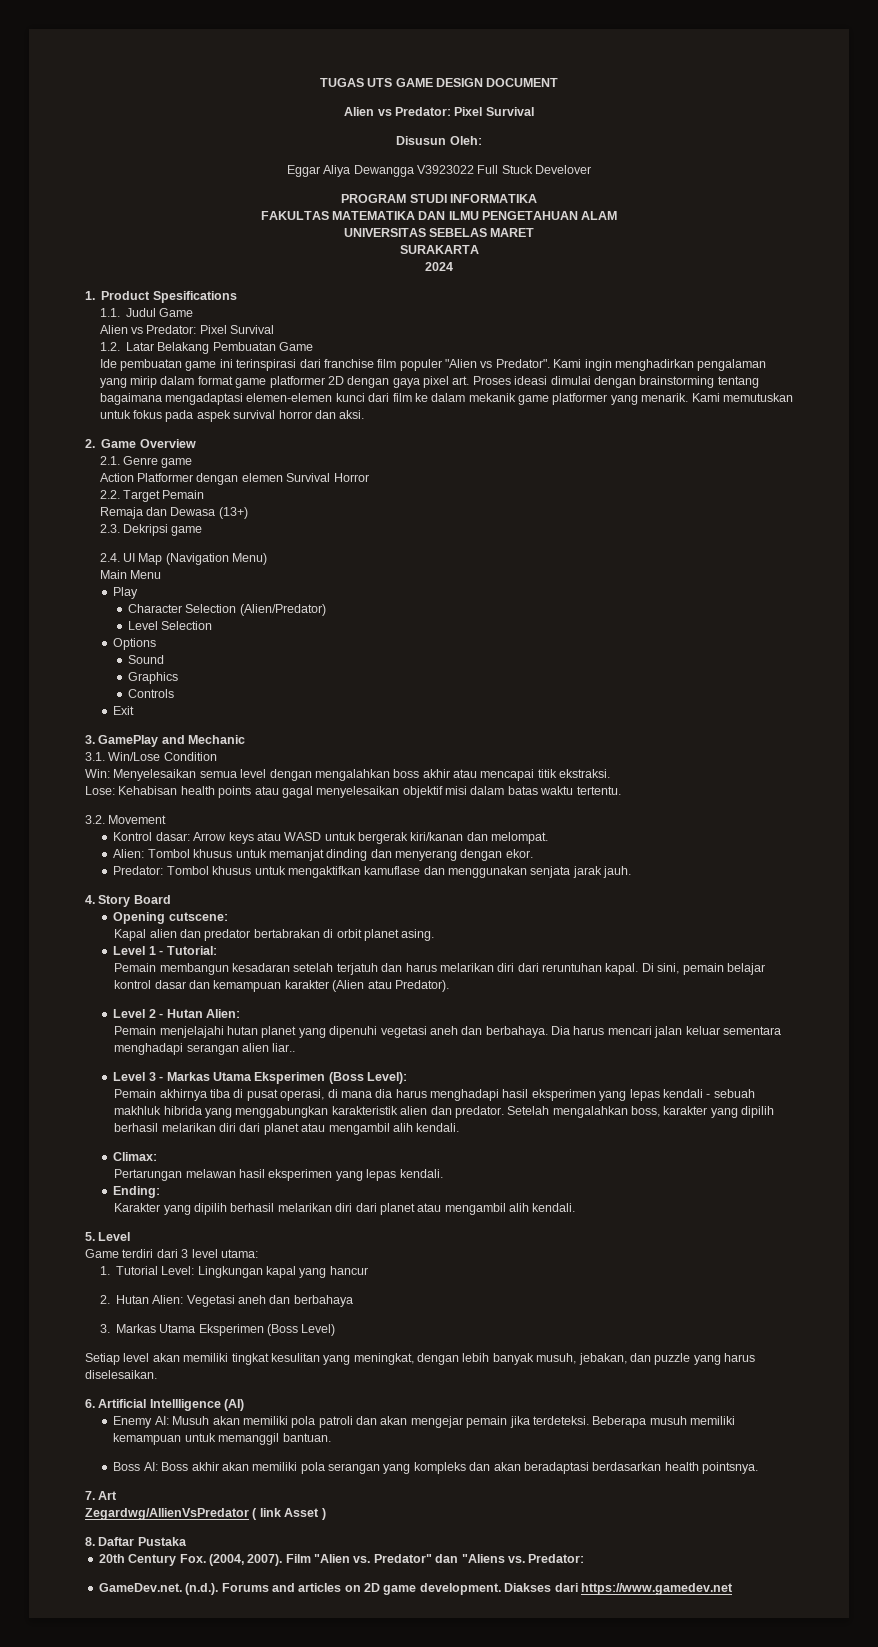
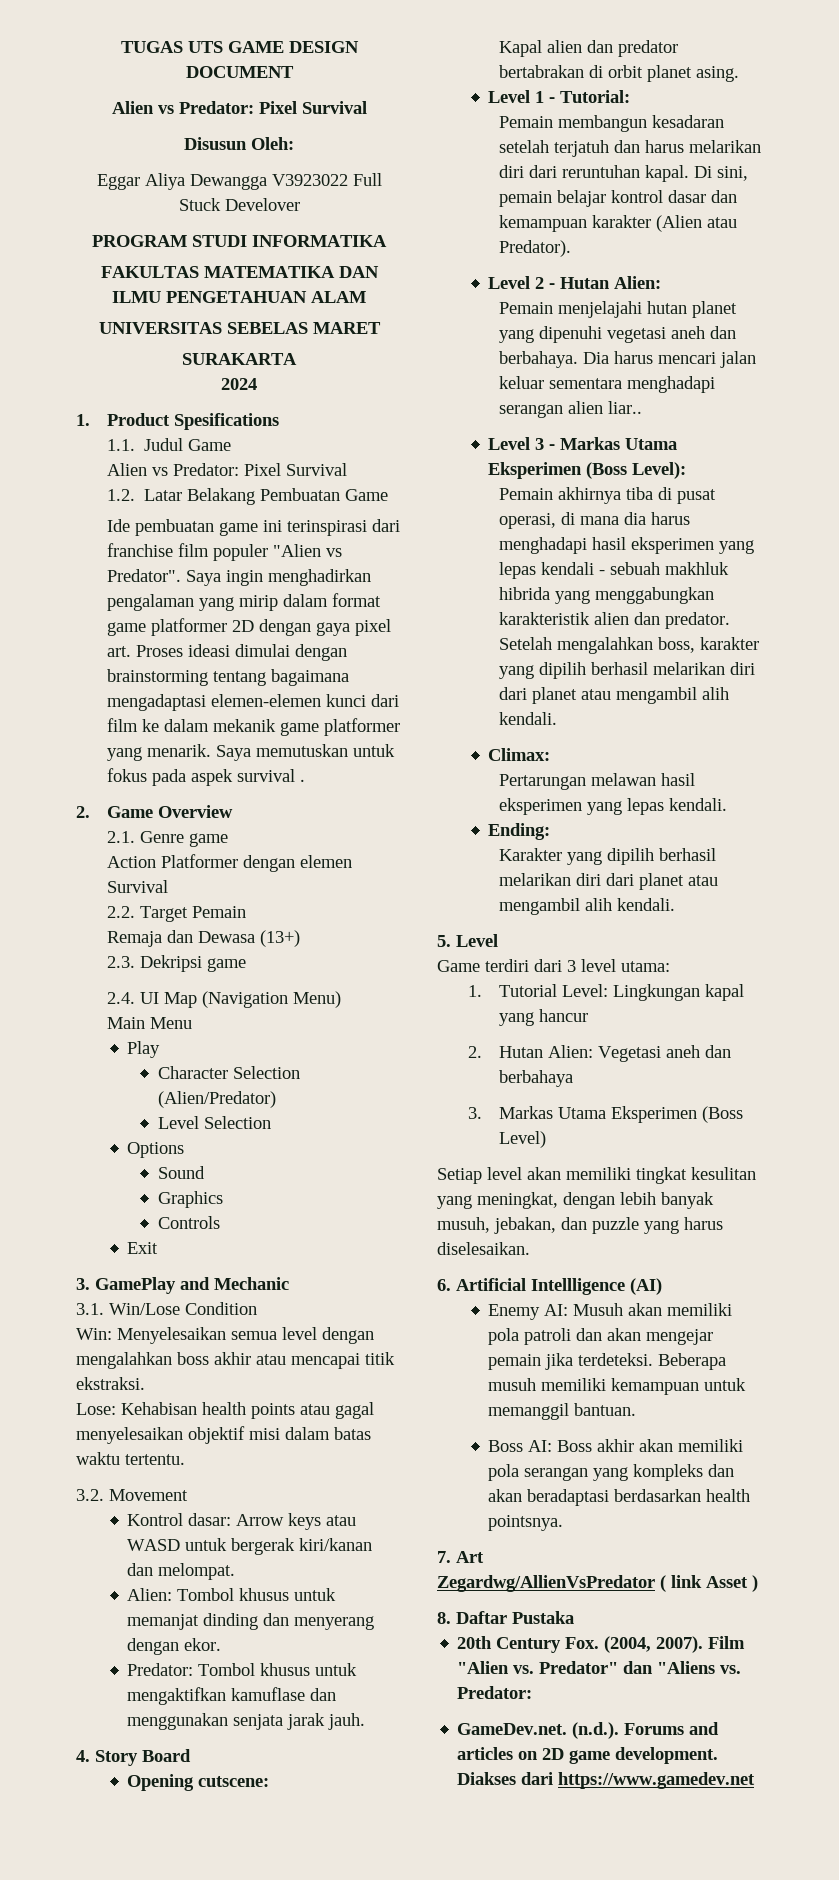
[553,359,582,368] Kami -> [185,570,221,586] Saya
[691,393,720,402] Kami -> [215,745,251,761] Saya
[278,410,365,419] horror dan aksi. -> [299,779,305,782] .
[333,473,369,482] Horror -> (168, 886) none

